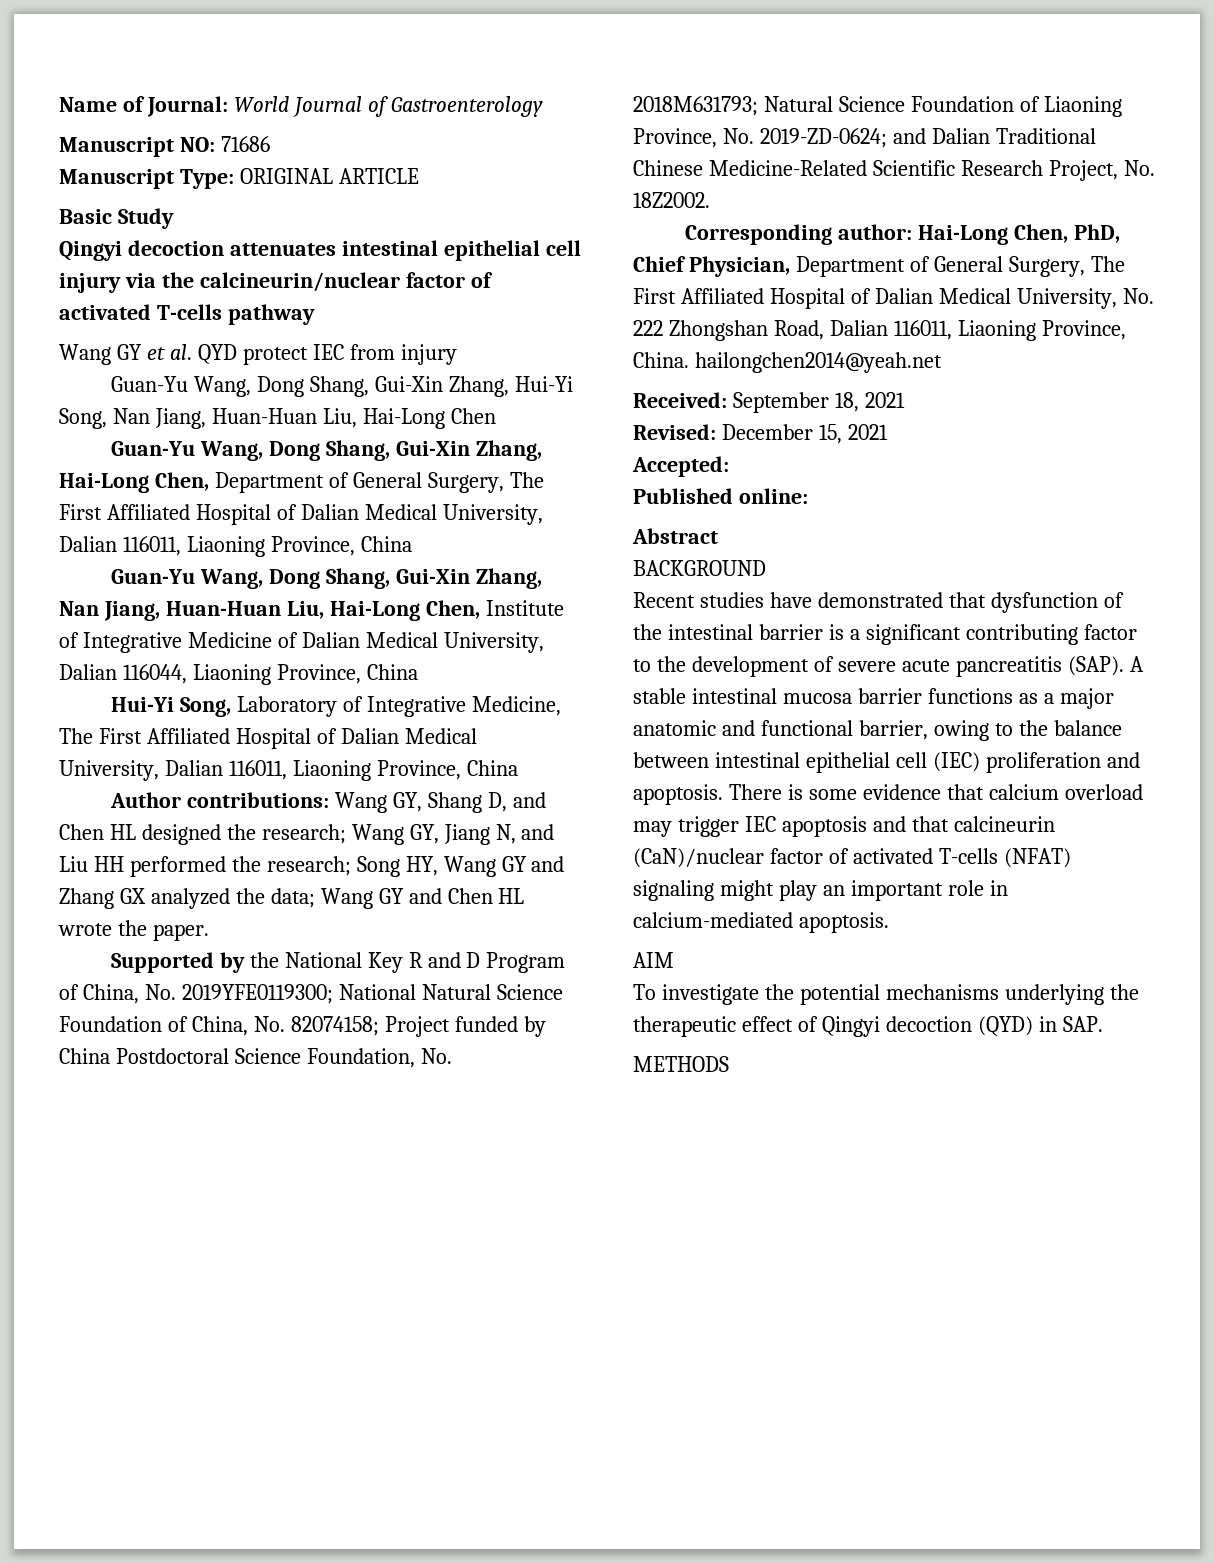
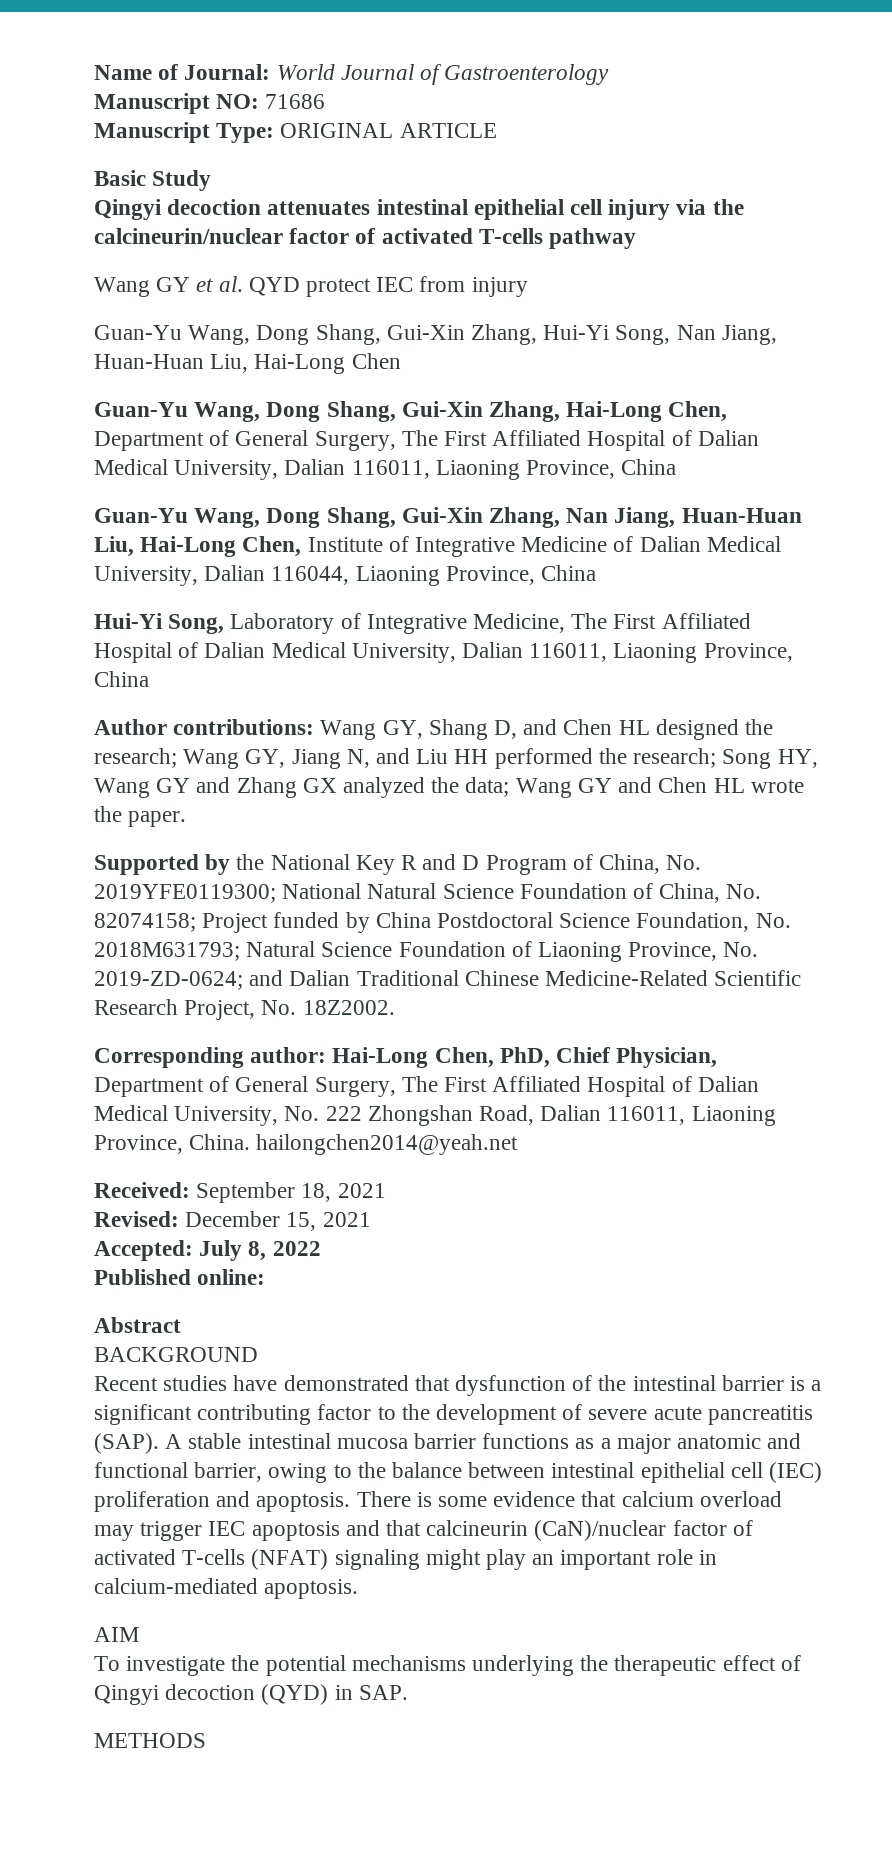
(729, 466) none -> [199,1240,321,1261] July 8, 2022

